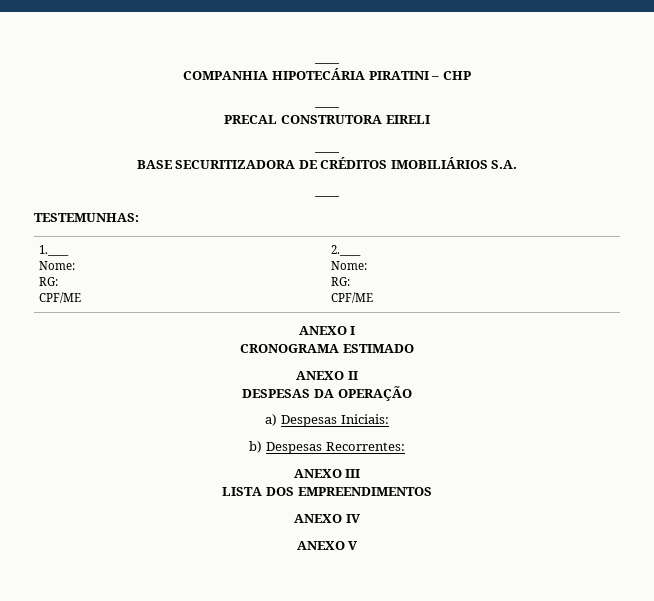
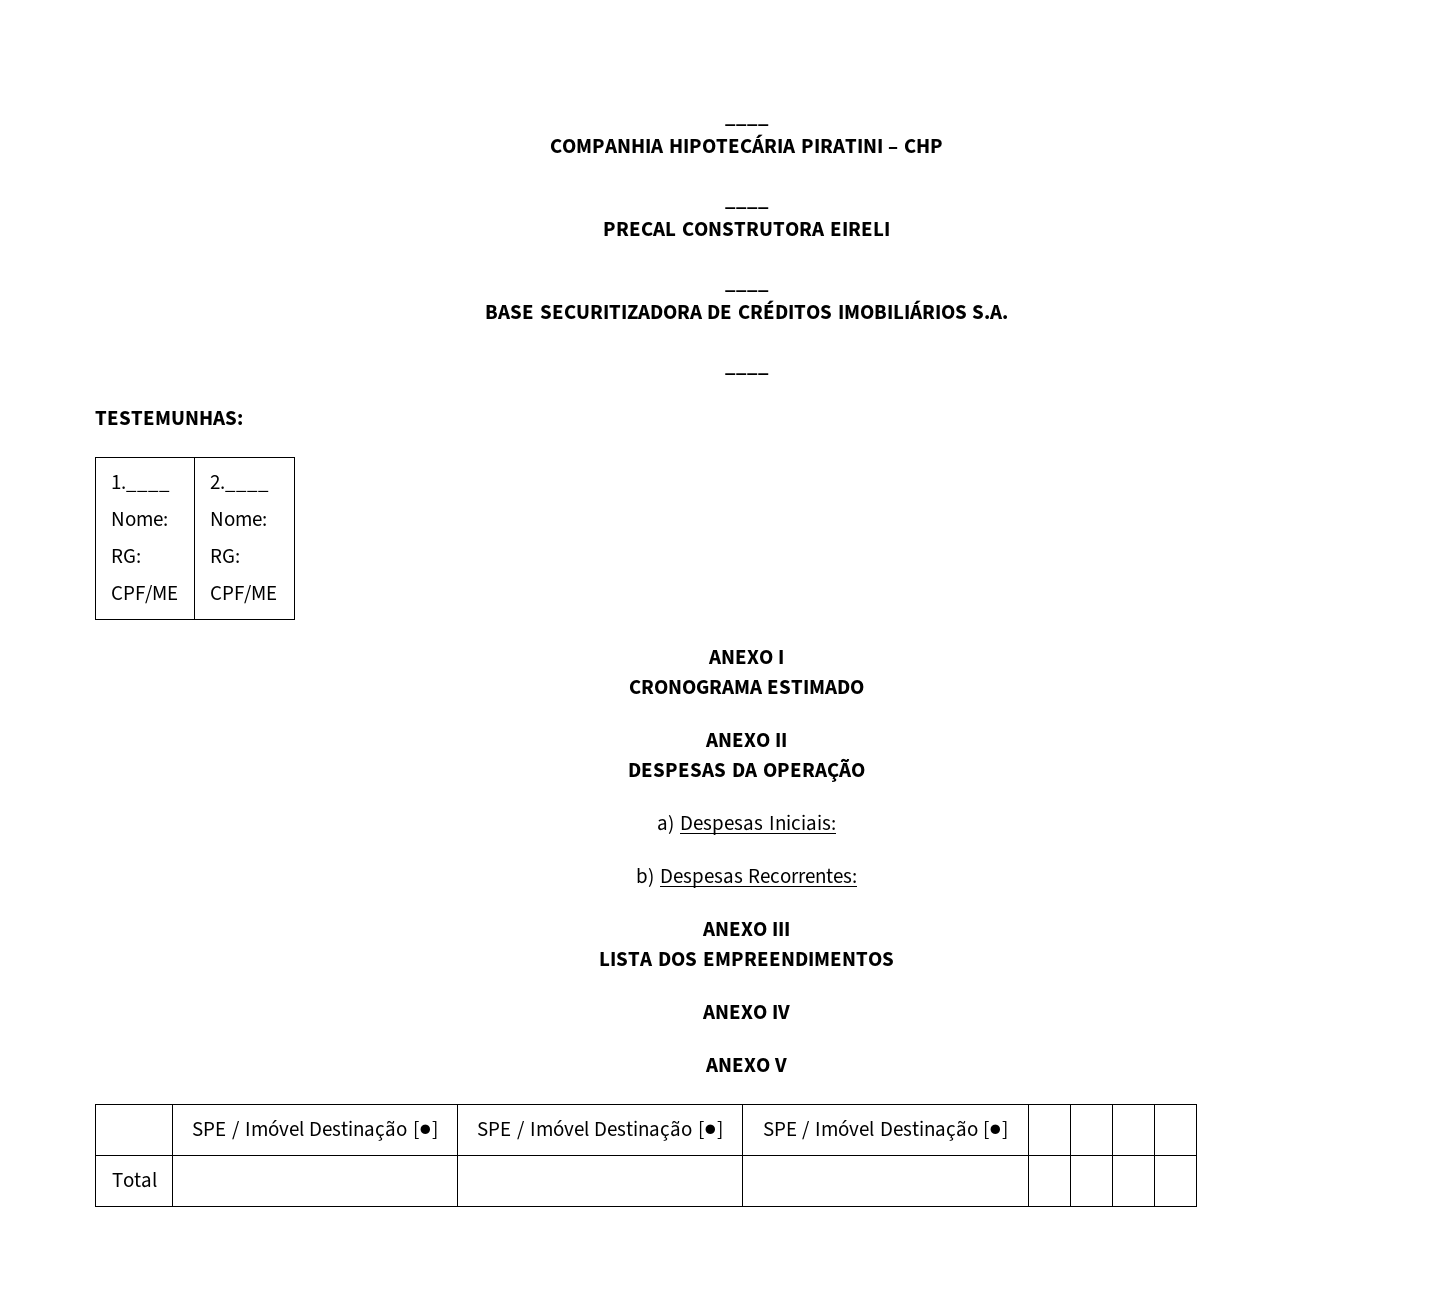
(359, 545) none -> [192,1120,438,1141] [477,1120,723,1141] [762,1120,1009,1141] [111,1172,157,1188] // | SPE / Imóvel Destinação [●] | SPE / Imóvel Destinação [●] | SPE / Imóvel Destinação [●] | | | | // Total | | | | | | |

